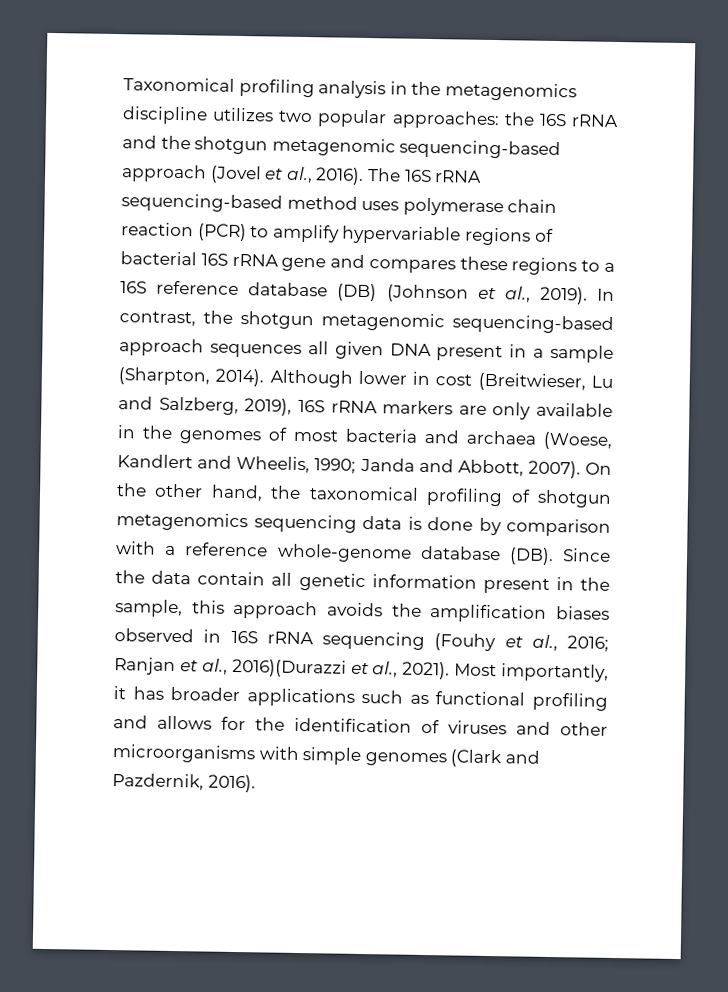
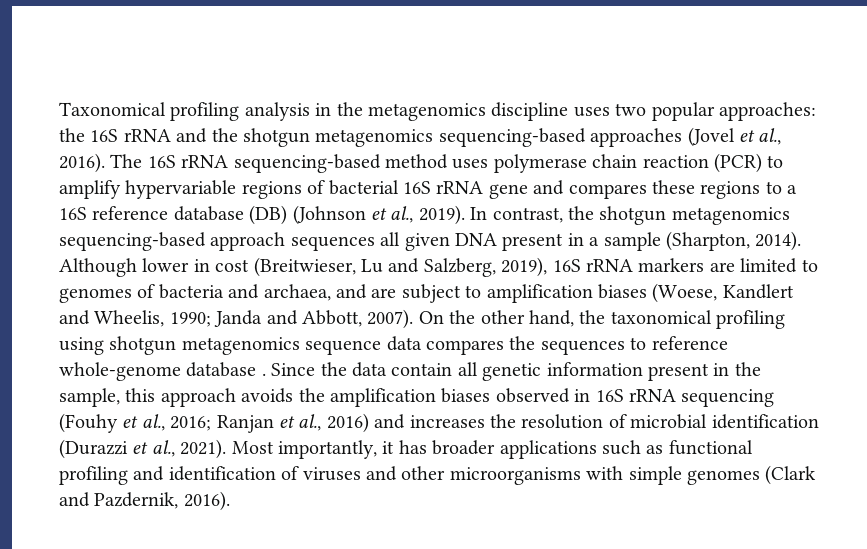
[212,107,275,122] utilizes -> [573,107,610,117] uses
[271,137,562,160] [121,164,207,183] metagenomic sequencing-based approach -> [315,128,683,147] metagenomics sequencing-based approaches
[321,312,445,332] metagenomic -> [671,207,790,225] metagenomics
[492,402,613,420] [117,425,173,439] only available in the -> [740,258,818,273] limited to
[293,429,339,442] most -> (156, 291) none
[466,430,537,445] archaea -> [263,284,647,303] archaea, and are subject to amplification biases
[510,489,612,508] [116,512,611,537] [116,541,177,556] of shotgun metagenomics sequencing data is done by comparison with a -> [59,336,647,355] using shotgun metagenomics sequence data compares the sequences to
[508,547,554,566] (DB). -> [261,373,266,376] .
[231,658,347,678] 2016)(Durazzi -> [326,413,819,433] [59,439,128,459] 2016) and increases the resolution of microbial identification (Durazzi
[157,715,285,731] allows for the -> (165, 473) none

